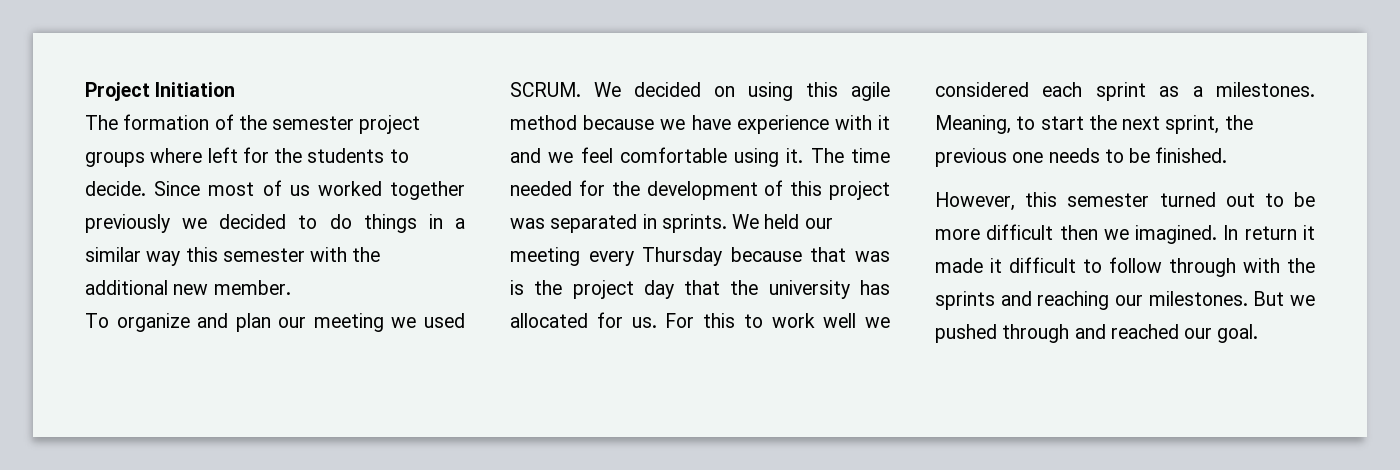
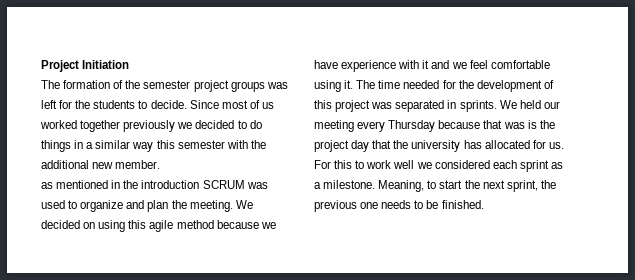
[150,148,203,163] where -> [266,82,288,89] was
[85,313,465,332] [510,82,581,97] To organize and plan our meeting we used SCRUM. -> [41,180,268,189] [41,200,233,212] as mentioned in the introduction SCRUM was used to organize and plan the meeting.
[1216,82,1315,97] milestones. -> [323,180,376,189] milestone.
[935,192,1315,211] [935,224,1315,244] [935,257,1315,277] [935,291,1315,310] [935,324,1259,343] // However, this semester turned out to be more difficult then we imagined. In return it made it difficult to follow through with the sprints and reaching our milestones. But we pushed through and reached our goal. -> (484, 204) none

